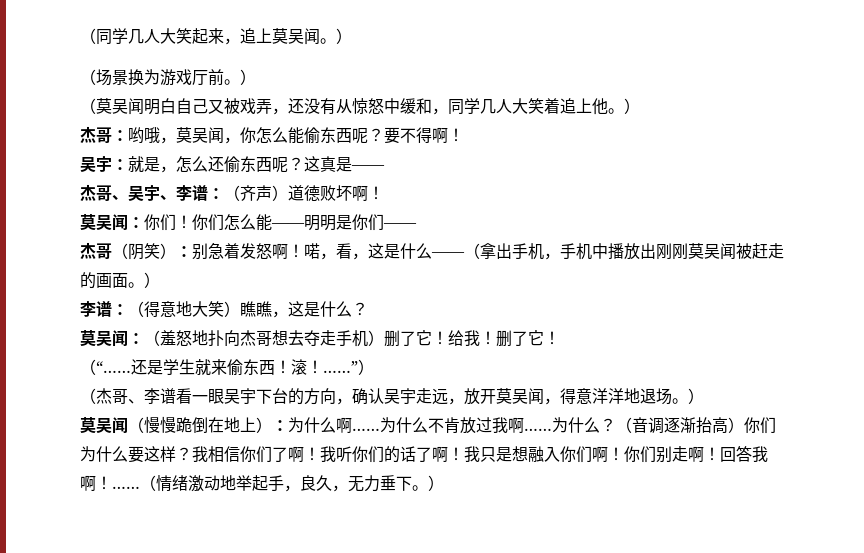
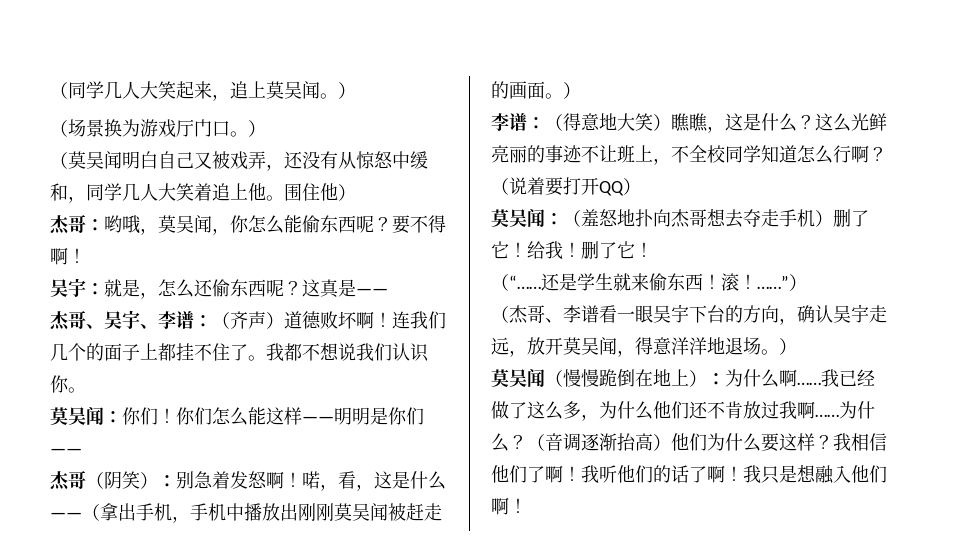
[208,69,224,86] 前 -> [194,119,230,137] 门口
(624, 111) none -> [284,183,338,201] 围住他
(384, 193) none -> [392,311,446,329] [50,342,429,362] [50,375,86,393] 连我们几个的面子上都挂不住了。我都不想说我们认识你。
(272, 222) none -> [266,407,302,425] 这样
(368, 309) none -> [815,113,887,132] [491,145,887,165] [491,177,641,196] 这么光鲜亮丽的事迹不让班上，不全校同学知道怎么行啊？（说着要打开QQ）
[380,417,428,433] 为什么 -> [821,369,875,387] [491,401,708,421] 我已经做了这么多，为什么他们还
[744,417,760,433] 你 -> [671,433,689,451] 他
[240,446,256,462] 你 -> [491,465,509,483] 他
[352,446,368,462] 你 -> [617,465,635,483] 他
[560,446,768,463] [80,475,444,492] 你们啊！你们别走啊！回答我啊！……（情绪激动地举起手，良久，无力垂下。） -> [851,465,887,483] [491,497,527,515] 他们啊！

